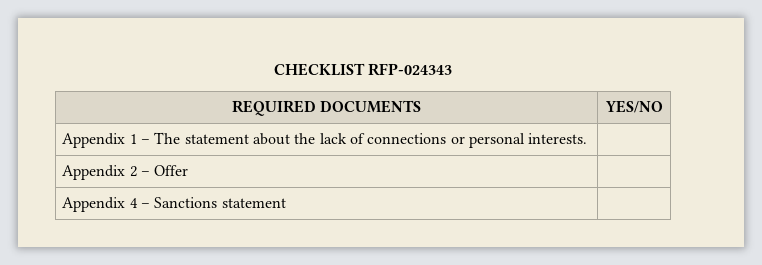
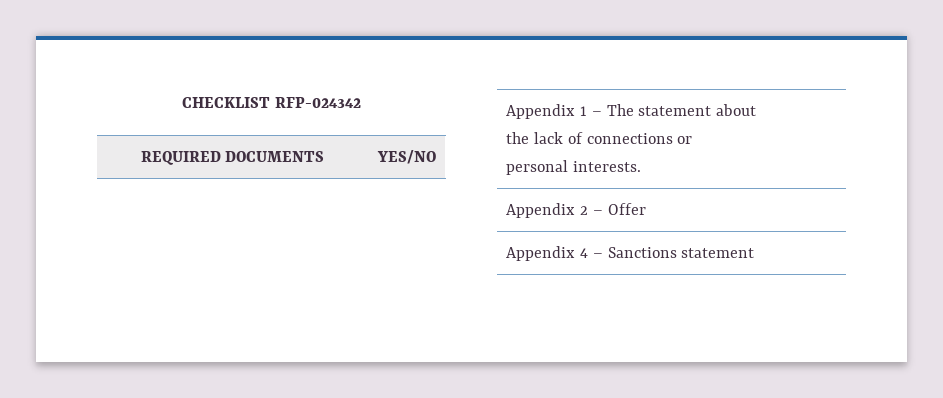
[368,63,453,76] RFP-024343 -> [274,97,361,108] RFP-024342

